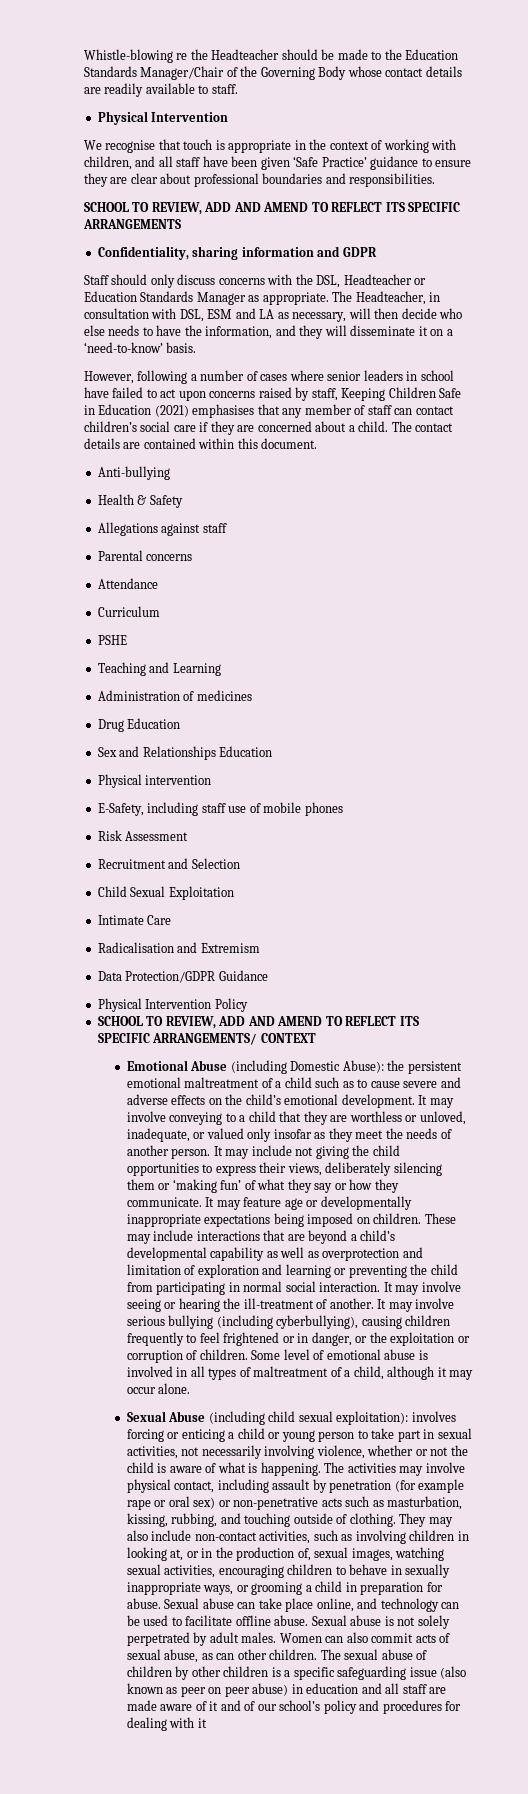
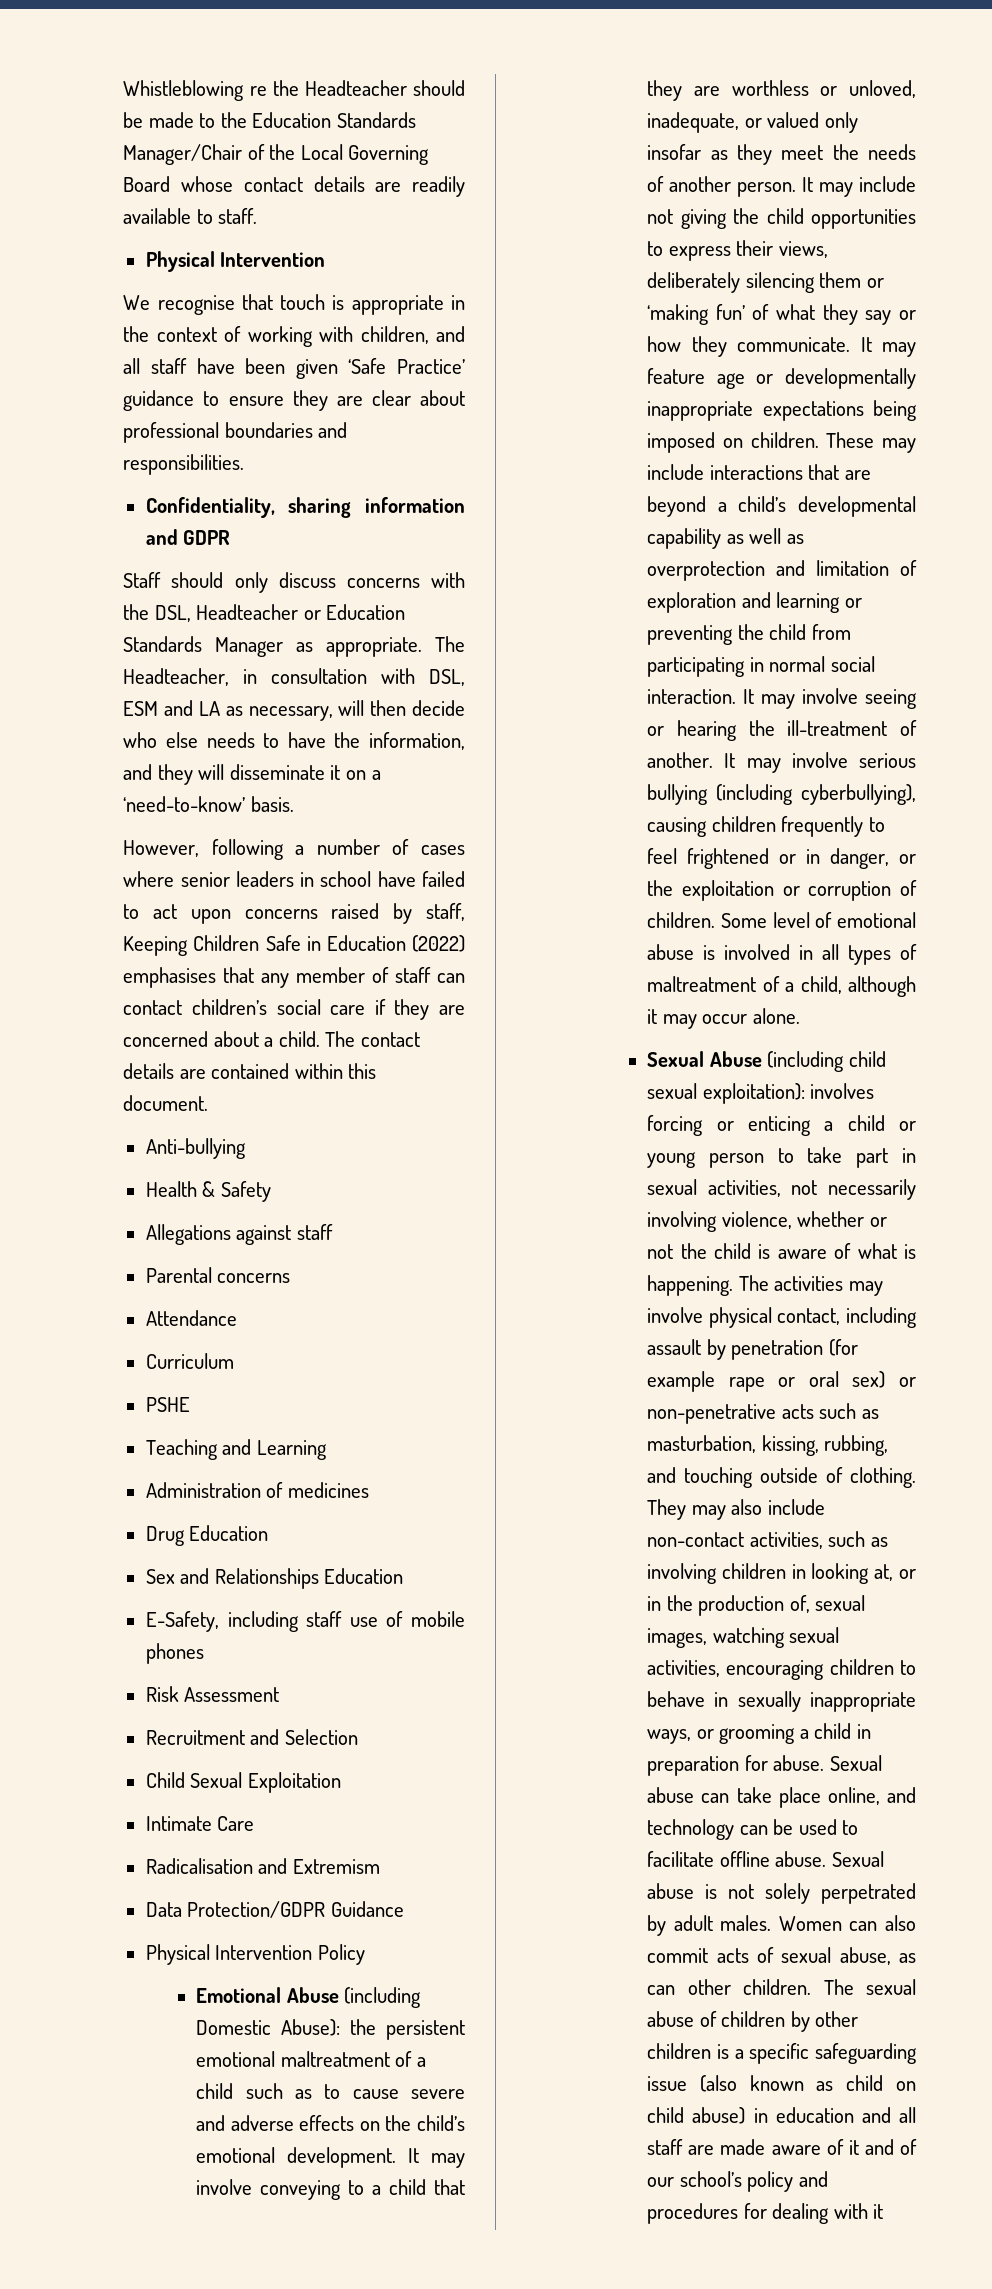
[83,49,173,63] Whistle-blowing -> [123,80,245,101] Whistleblowing
[260,66,347,80] Governing Body -> [300,144,430,165] [123,176,171,192] Local Governing Board
[83,202,461,215] [82,219,181,229] // SCHOOL TO REVIEW, ADD AND AMEND TO REFLECT ITS SPECIFIC ARRANGEMENTS -> (245, 464) none
[154,405,189,417] (2021) -> [412,935,465,952] (2022)
[97,774,212,788] // Physical intervention -> (404, 1576) none
[97,1016,419,1029] [97,1033,316,1045] // SCHOOL TO REVIEW, ADD AND AMEND TO REFLECT ITS SPECIFIC ARRANGEMENTS/ CONTEXT -> (365, 1954) none
[180,1686,250,1697] peer on peer -> [846,2075,916,2091] [647,2107,685,2123] child on child

